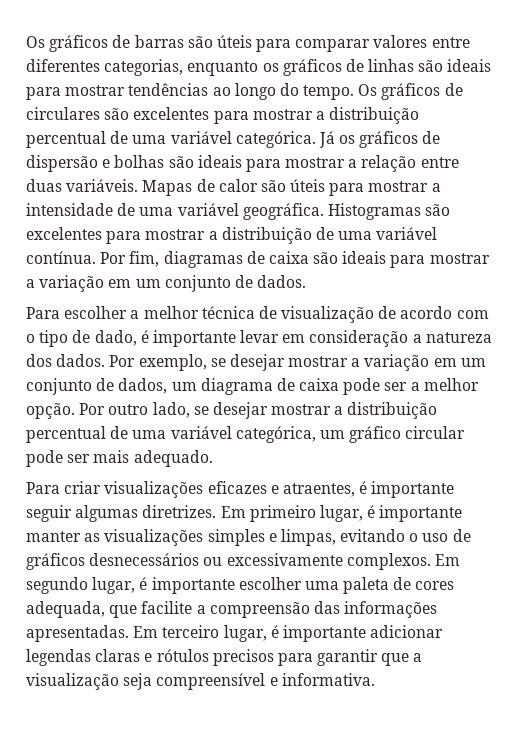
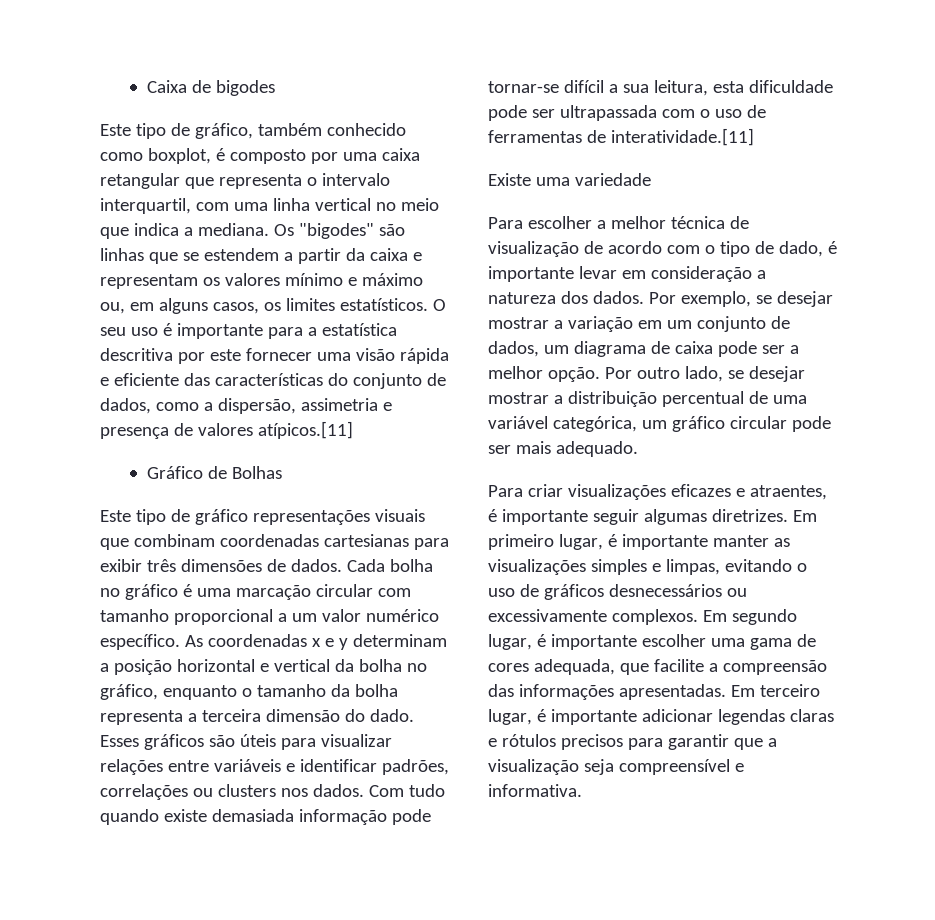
[26,35,470,52] [26,59,492,76] [26,83,463,100] [26,107,420,124] [26,131,441,148] [26,155,459,172] [26,179,441,196] [26,203,451,220] [26,227,438,244] [26,251,490,268] [26,275,307,292] Os gráficos de barras são úteis para comparar valores entre diferentes categorias, enquanto os gráficos de linhas são ideais para mostrar tendências ao longo do tempo. Os gráficos de circulares são excelentes para mostrar a distribuição percentual de uma variável categórica. Já os gráficos de dispersão e bolhas são ideais para mostrar a relação entre duas variáveis. Mapas de calor são úteis para mostrar a intensidade de uma variável geográfica. Histogramas são excelentes para mostrar a distribuição de uma variável contínua. Por fim, diagramas de caixa são ideais para mostrar a variação em um conjunto de dados. -> [146,80,275,96] [100,123,406,139] [100,148,420,164] [100,173,390,189] [100,198,439,214] [100,223,405,239] [100,248,422,264] [100,273,423,289] [100,298,446,314] [100,323,397,339] [100,348,449,364] [100,373,446,389] [100,398,392,414] [100,421,353,439] [146,466,282,479] [100,509,425,525] [100,534,449,550] [100,559,433,572] [100,584,411,600] [100,609,439,625] [100,634,447,650] [100,659,427,675] [100,684,398,700] [100,709,414,725] [100,734,392,750] [100,759,449,775] [100,784,445,800] [100,809,431,825] [488,80,833,96] [488,105,766,121] [488,128,754,146] [488,173,651,186] Caixa de bigodes // Este tipo de gráfico, também conhecido como boxplot, é composto por uma caixa retangular que representa o intervalo interquartil, com uma linha vertical no meio que indica a mediana. Os "bigodes" são linhas que se estendem a partir da caixa e representam os valores mínimo e máximo ou, em alguns casos, os limites estatísticos. O seu uso é importante para a estatística descritiva por este fornecer uma visão rápida e eficiente das características do conjunto de dados, como a dispersão, assimetria e presença de valores atípicos.[11] // Gráfico de Bolhas // Este tipo de gráfico representações visuais que combinam coordenadas cartesianas para exibir três dimensões de dados. Cada bolha no gráfico é uma marcação circular com tamanho proporcional a um valor numérico específico. As coordenadas x e y determinam a posição horizontal e vertical da bolha no gráfico, enquanto o tamanho da bolha representa a terceira dimensão do dado. Esses gráficos são úteis para visualizar relações entre variáveis e identificar padrões, correlações ou clusters nos dados. Com tudo quando existe demasiada informação pode tornar-se difícil a sua leitura, esta dificuldade pode ser ultrapassada com o uso de ferramentas de interatividade.[11] // Existe uma variedade
[343,577,390,594] paleta -> [749,638,792,650] gama

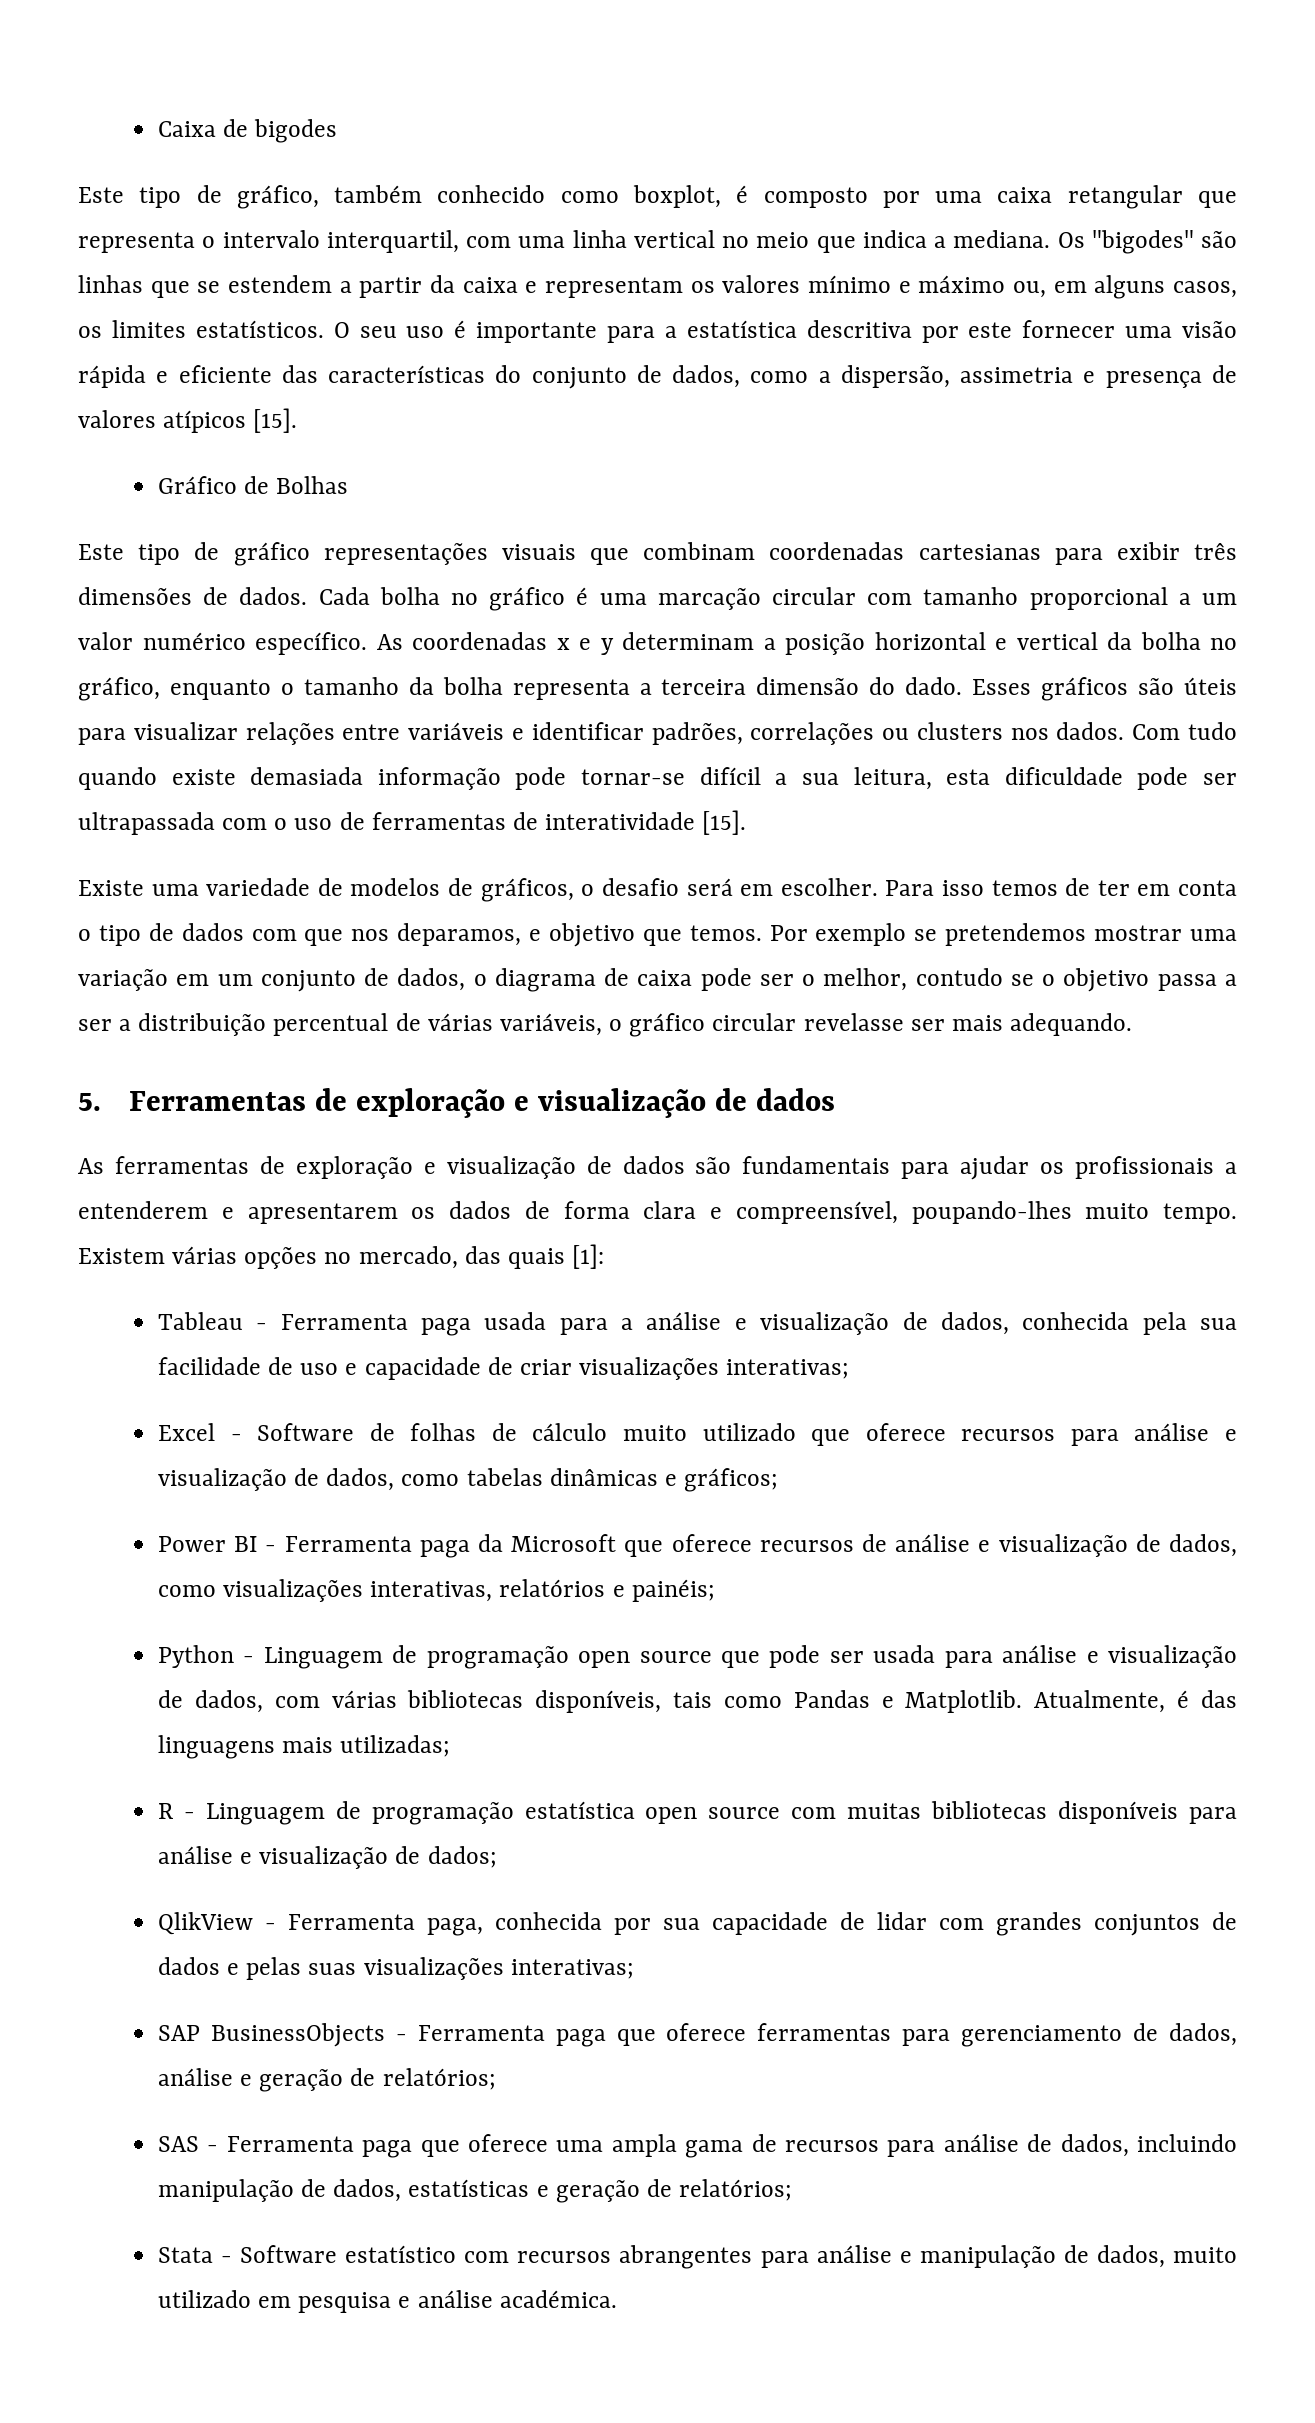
[257,421,353,439] atípicos.[11] -> [163,408,298,433] atípicos [15].
[610,128,754,146] interatividade.[11] -> [545,810,747,835] interatividade [15].
[488,216,749,229] [488,241,837,257] [488,266,766,282] [488,291,833,307] [488,317,563,329] // Para escolher a melhor técnica de visualização de acordo com o tipo de dado, é importante levar em consideração a natureza dos dados. Por exemplo, se desejar mostrar a -> [317,878,1237,902] [78,923,1237,947] de modelos de gráficos, o desafio será em escolher. Para isso temos de ter em conta o tipo de dados com que nos deparamos, e objetivo que temos. Por exemplo se pretendemos mostrar uma
[543,345,569,354] um -> [473,974,487,986] o
[789,345,799,354] [488,366,805,382] [488,391,807,407] [488,416,831,432] [488,441,638,457] [488,484,827,500] [488,509,817,525] [488,534,790,550] [488,559,807,575] [488,584,747,600] [488,609,797,625] [488,634,816,650] [488,659,827,675] [488,684,820,700] [488,709,834,725] [488,734,777,750] [488,759,744,775] [488,784,582,797] a melhor opção. Por outro lado, se desejar mostrar a distribuição percentual de uma variável categórica, um gráfico circular pode ser mais adequado. // Para criar visualizações eficazes e atraentes, é importante seguir algumas diretrizes. Em primeiro lugar, é importante manter as visualizações simples e limpas, evitando o uso de gráficos desnecessários ou excessivamente complexos. Em segundo lugar, é importante escolher uma gama de cores adequada, que facilite a compreensão das informações apresentadas. Em terceiro lugar, é importante adicionar legendas claras e rótulos precisos para garantir que a visualização seja compreensível e informativa. -> [802,968,1238,992] [78,1013,1133,1037] [78,1088,836,1118] [78,1156,1237,1180] [78,1201,1237,1224] [78,1244,605,1269] [157,1312,1237,1336] [157,1357,850,1380] [157,1423,1237,1446] [157,1468,779,1492] [157,1534,1237,1558] [157,1579,715,1602] [157,1645,1238,1669] [157,1690,1237,1713] [157,1735,451,1759] [157,1801,1238,1825] [157,1846,497,1869] [157,1912,1238,1936] [157,1957,634,1980] [157,2023,1237,2047] [157,2068,496,2092] [157,2134,1237,2158] [157,2179,793,2203] [157,2245,1237,2269] [157,2290,617,2313] o melhor, contudo se o objetivo passa a ser a distribuição percentual de várias variáveis, o gráfico circular revelasse ser mais adequando. // 5. Ferramentas de exploração e visualização de dados // As ferramentas de exploração e visualização de dados são fundamentais para ajudar os profissionais a entenderem e apresentarem os dados de forma clara e compreensível, poupando-lhes muito tempo. Existem várias opções no mercado, das quais [1]: // Tableau - Ferramenta paga usada para a análise e visualização de dados, conhecida pela sua facilidade de uso e capacidade de criar visualizações interativas; // Excel - Software de folhas de cálculo muito utilizado que oferece recursos para análise e visualização de dados, como tabelas dinâmicas e gráficos; // Power BI - Ferramenta paga da Microsoft que oferece recursos de análise e visualização de dados, como visualizações interativas, relatórios e painéis; // Python - Linguagem de programação open source que pode ser usada para análise e visualização de dados, com várias bibliotecas disponíveis, tais como Pandas e Matplotlib. Atualmente, é das linguagens mais utilizadas; // R - Linguagem de programação estatística open source com muitas bibliotecas disponíveis para análise e visualização de dados; // QlikView - Ferramenta paga, conhecida por sua capacidade de lidar com grandes conjuntos de dados e pelas suas visualizações interativas; // SAP BusinessObjects - Ferramenta paga que oferece ferramentas para gerenciamento de dados, análise e geração de relatórios; // SAS - Ferramenta paga que oferece uma ampla gama de recursos para análise de dados, incluindo manipulação de dados, estatísticas e geração de relatórios; // Stata - Software estatístico com recursos abrangentes para análise e manipulação de dados, muito utilizado em pesquisa e análise académica.

